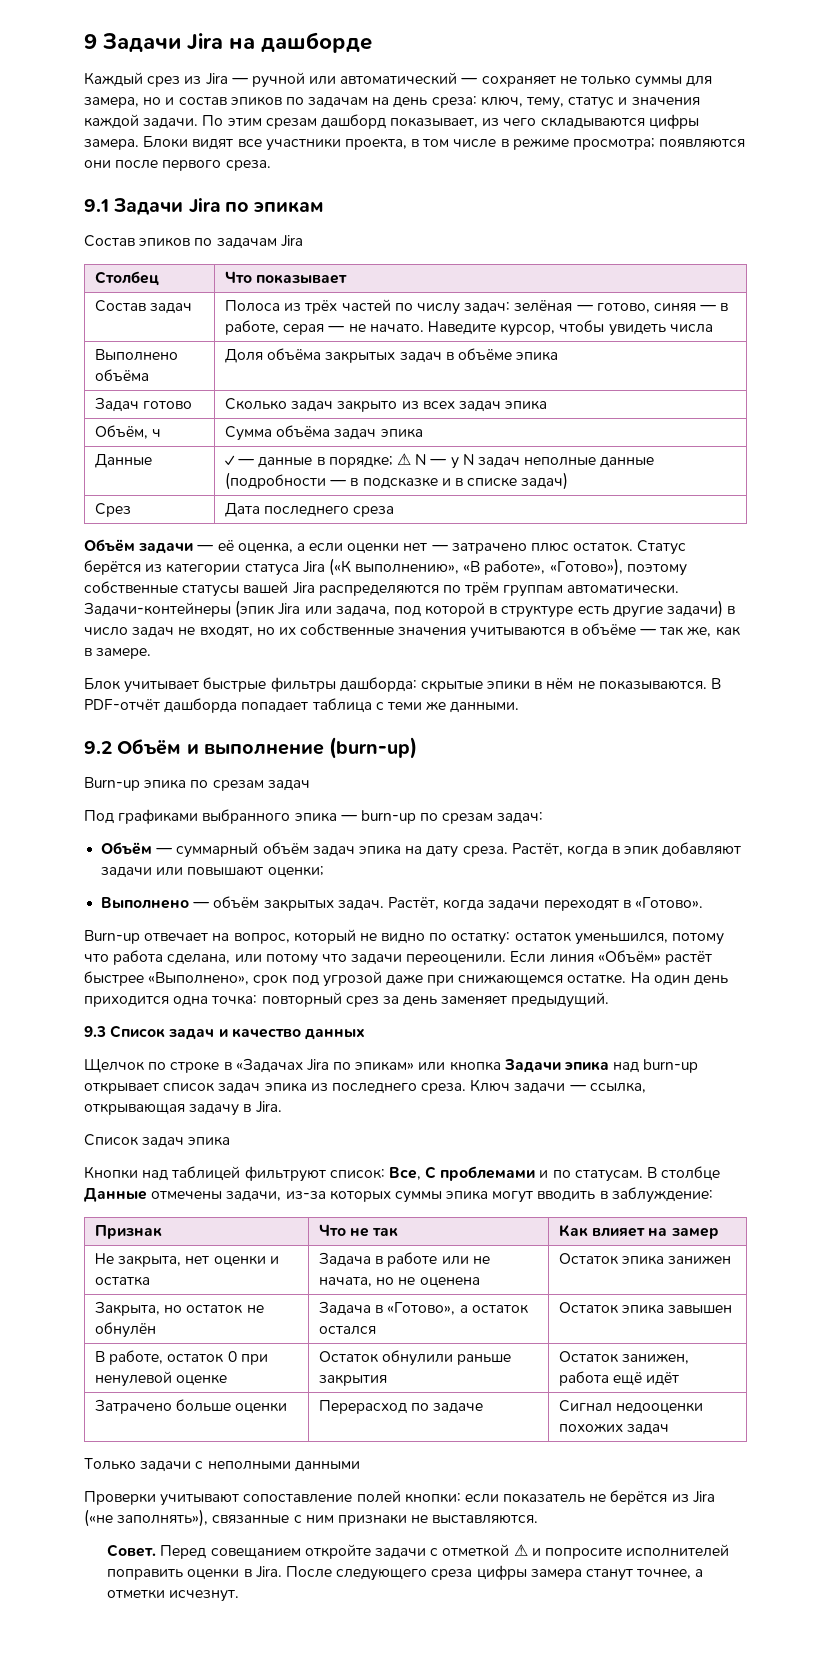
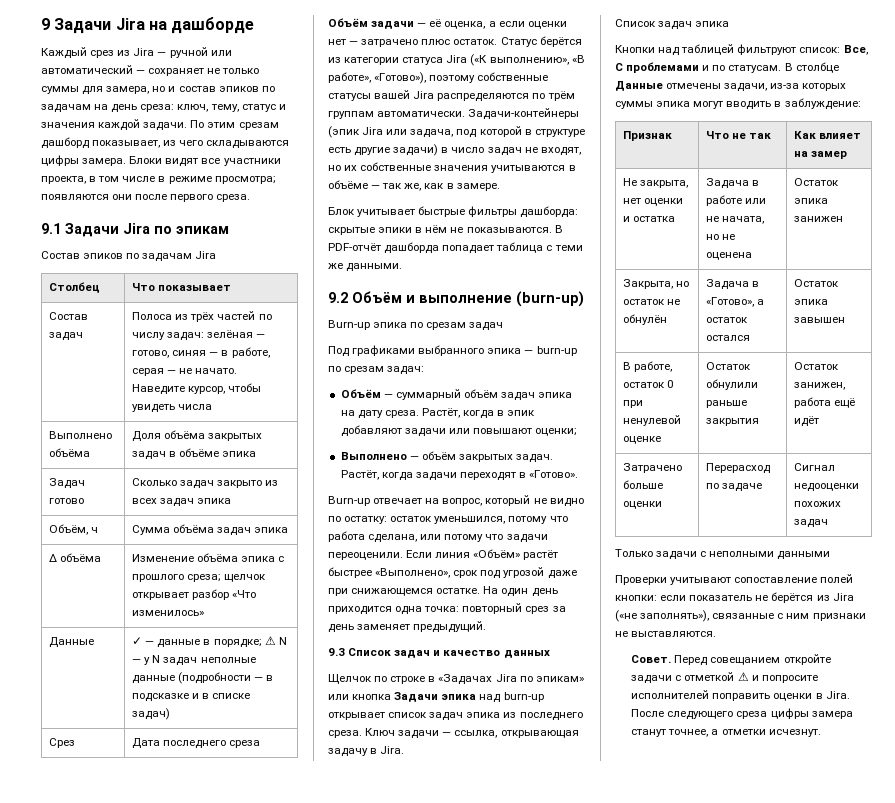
(423, 433) none -> [49,553,102,562] [132,553,285,562] [132,574,267,582] [132,589,257,600] [132,610,205,616] // Δ объёма | Изменение объёма эпика с прошлого среза; щелчок открывает разбор «Что изменилось»

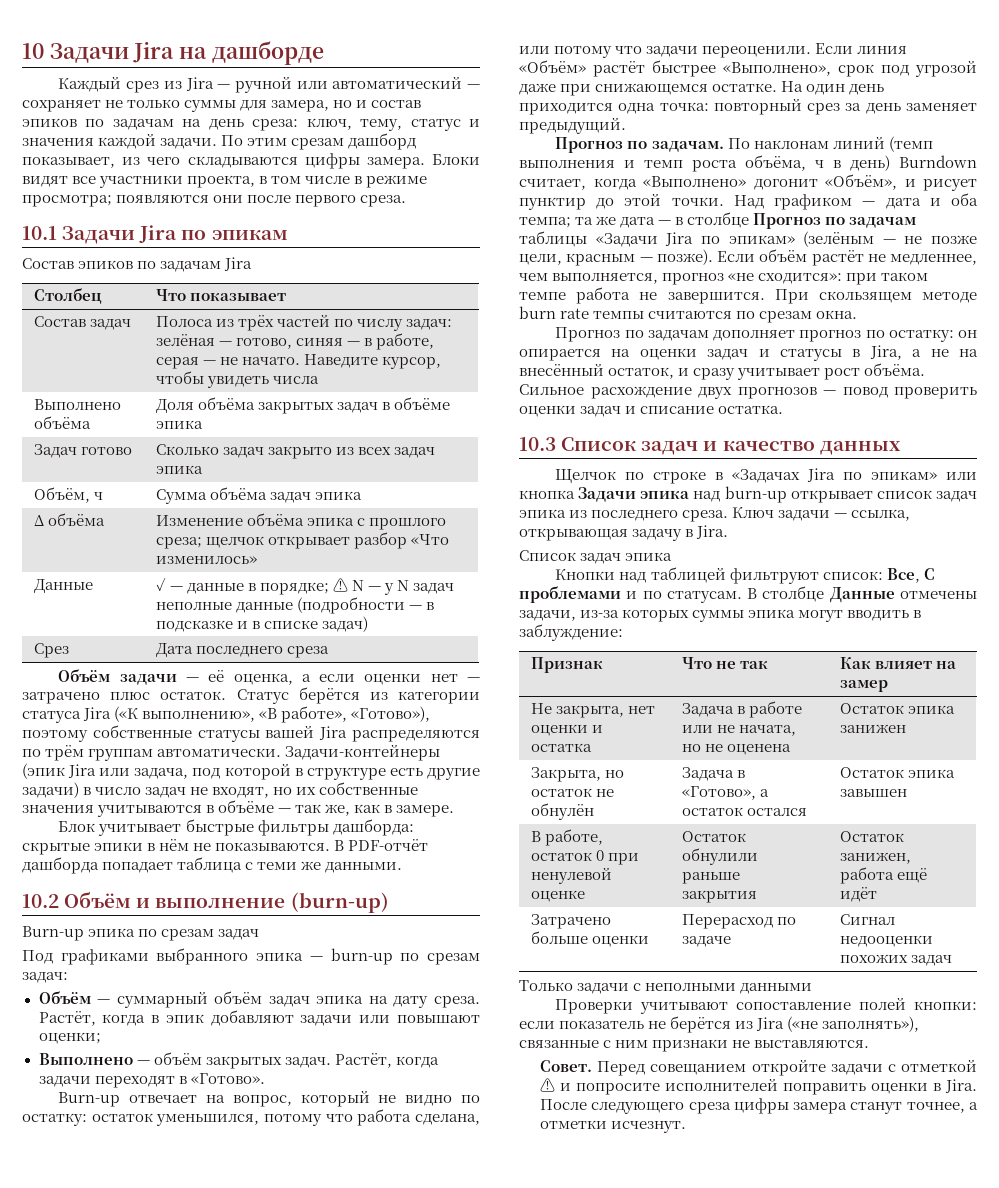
[41,18,50,30] 9 -> [22,43,44,59] 10
[41,223,61,234] 9.1 -> [22,226,57,240] 10.1
[328,292,348,303] 9.2 -> [22,894,59,908] 10.2
[328,648,345,656] 9.3 -> [555,136,933,153] [519,155,977,172] [519,174,977,191] [519,193,978,210] [519,212,917,229] [519,231,977,247] [519,249,977,266] [519,272,929,285] [519,287,977,304] [519,306,858,323] [555,327,977,342] [519,345,978,361] [519,363,926,380] [519,384,977,399] [519,405,784,417] [519,437,556,451] Прогноз по задачам. По наклонам линий (темп выполнения и темп роста объёма, ч в день) Burndown считает, когда «Выполнено» догонит «Объём», и рисует пунктир до этой точки. Над графиком — дата и оба темпа; та же дата — в столбце Прогноз по задачам таблицы «Задачи Jira по эпикам» (зелёным — не позже цели, красным — позже). Если объём растёт не медленнее, чем выполняется, прогноз «не сходится»: при таком темпе работа не завершится. При скользящем методе burn rate темпы считаются по срезам окна. // Прогноз по задачам дополняет прогноз по остатку: он опирается на оценки задач и статусы в Jira, а не на внесённый остаток, и сразу учитывает рост объёма. Сильное расхождение двух прогнозов — повод проверить оценки задач и списание остатка. // 10.3

